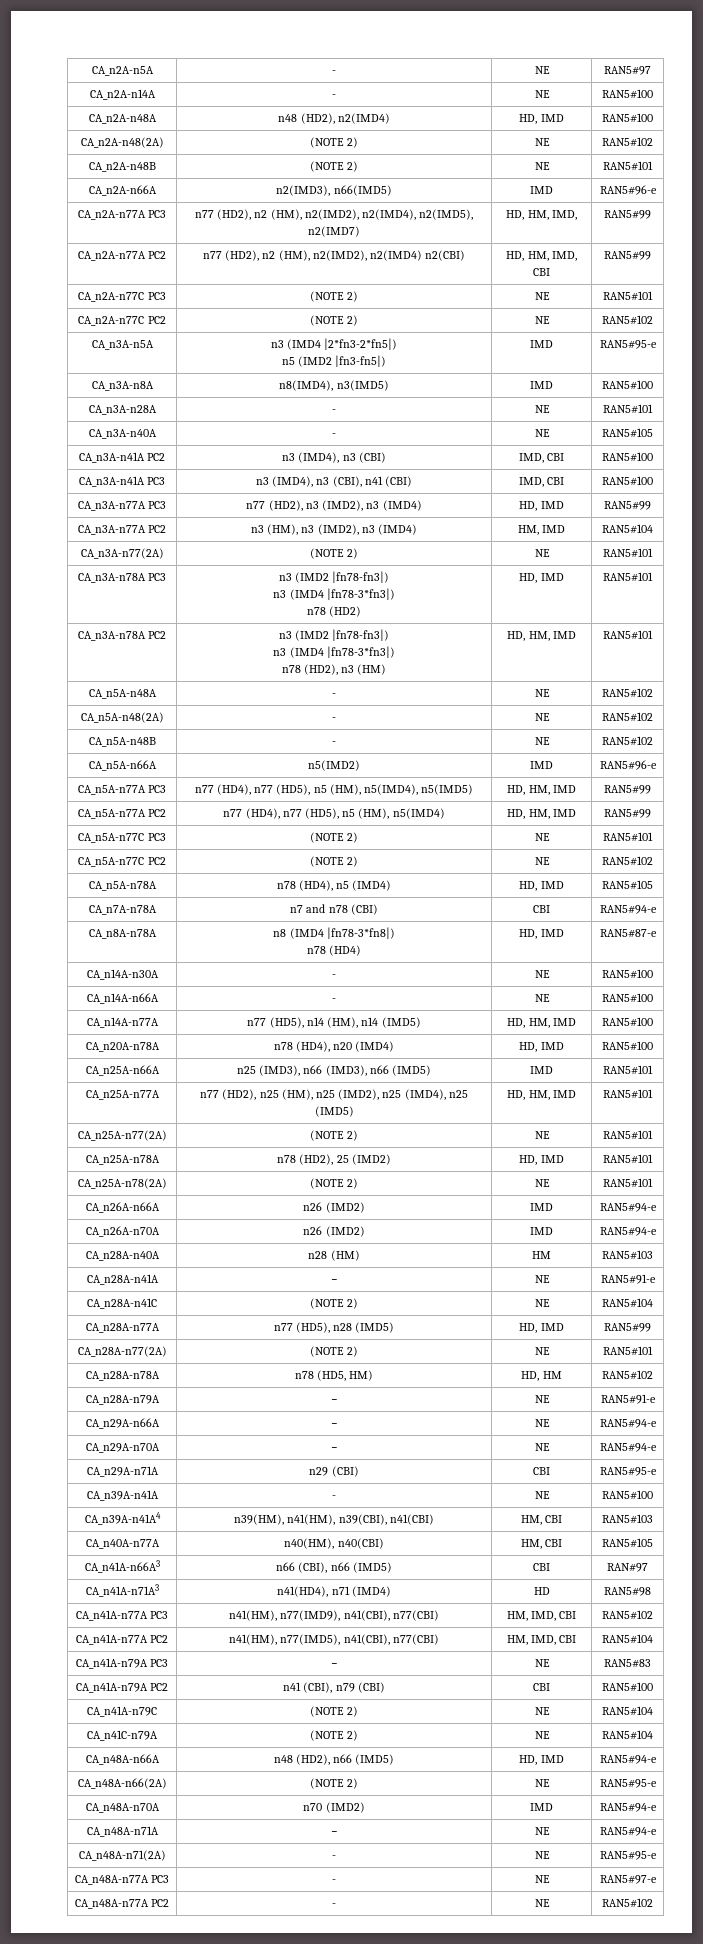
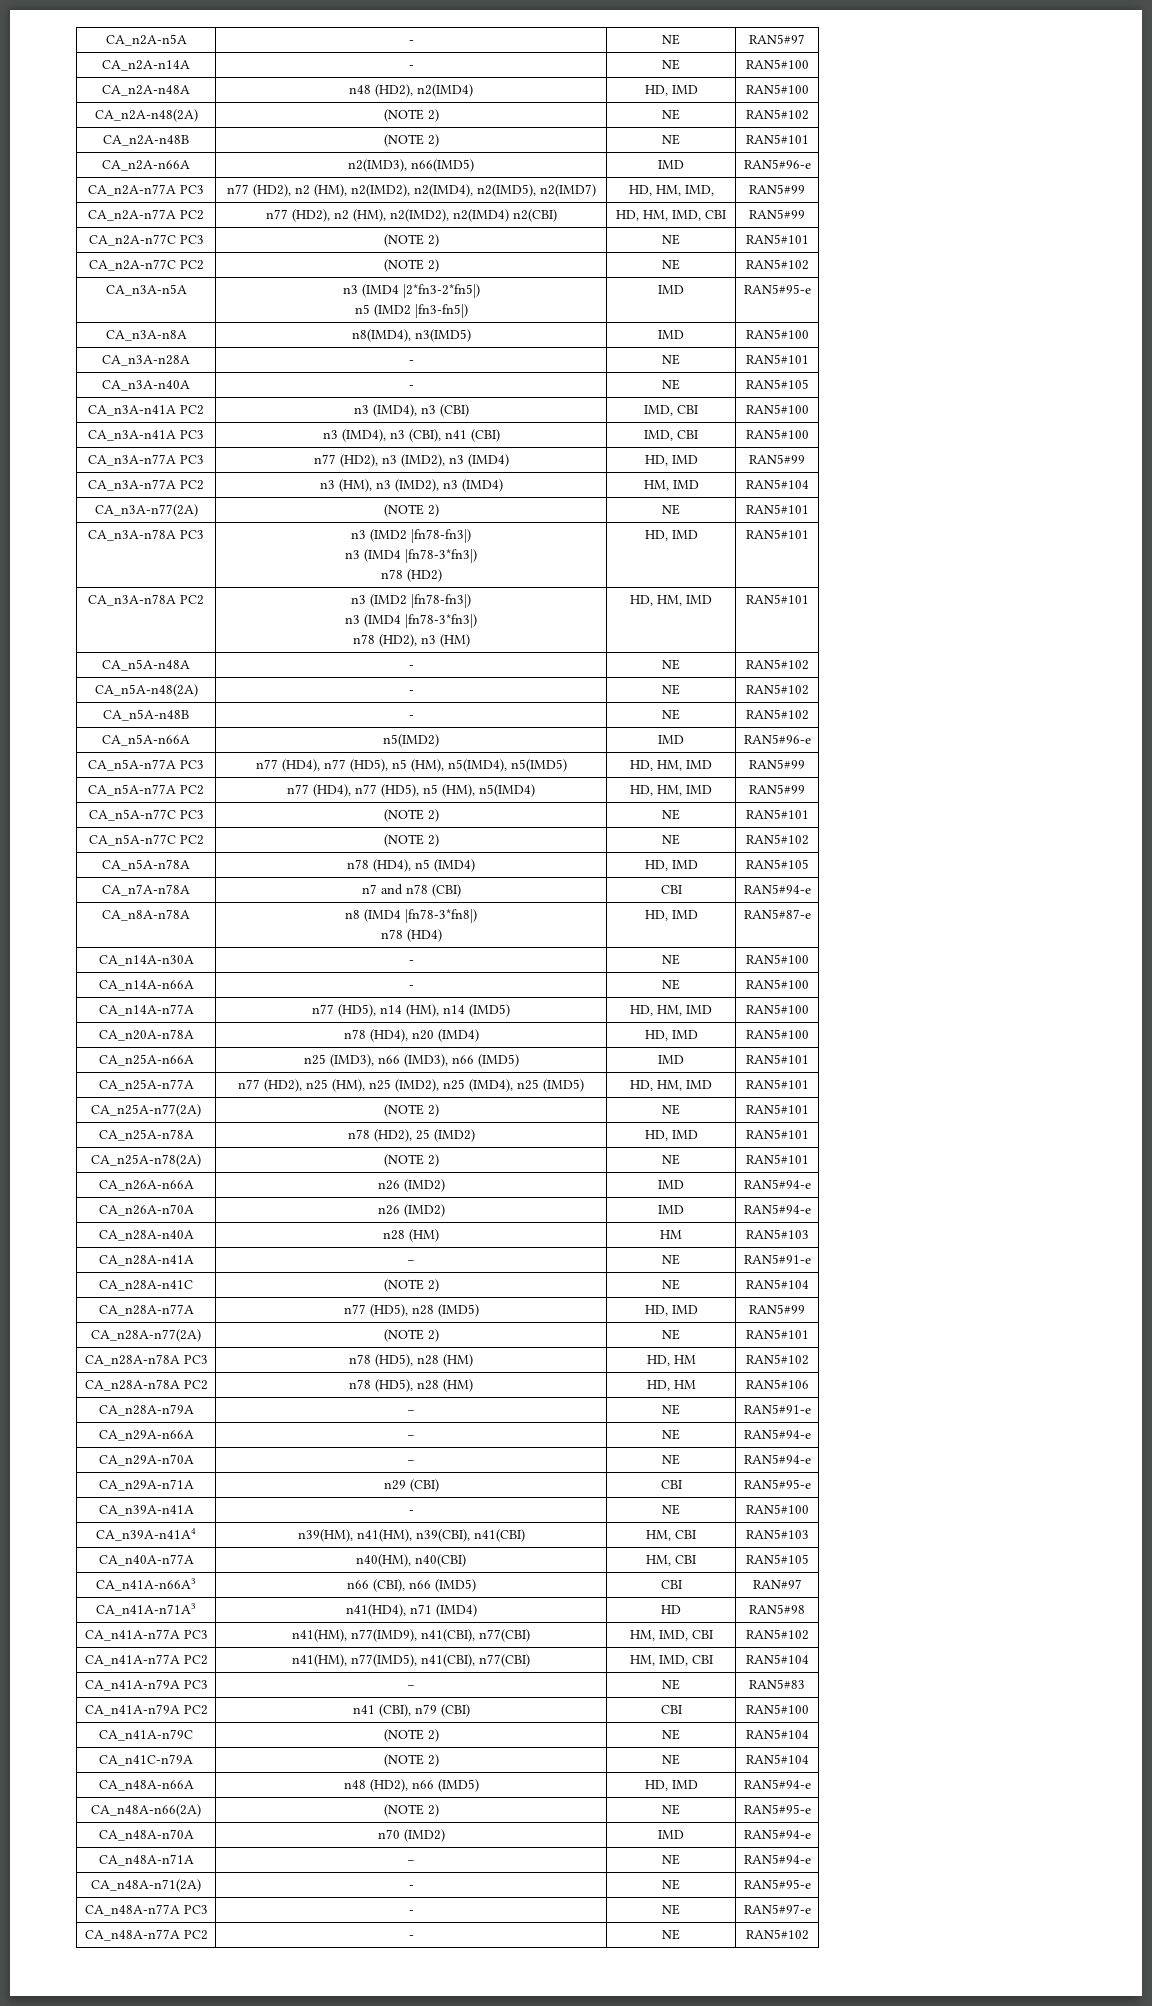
[294,1370,374,1381] | n78 (HD5, HM) -> [183,1355,208,1364] [349,1354,473,1367] PC3 | n78 (HD5), n28 (HM)
(653, 1375) none -> [84,1379,208,1391] [349,1379,473,1392] [646,1380,696,1391] [745,1379,809,1389] // CA_n28A-n78A PC2 | n78 (HD5), n28 (HM) | HD, HM | RAN5#106

